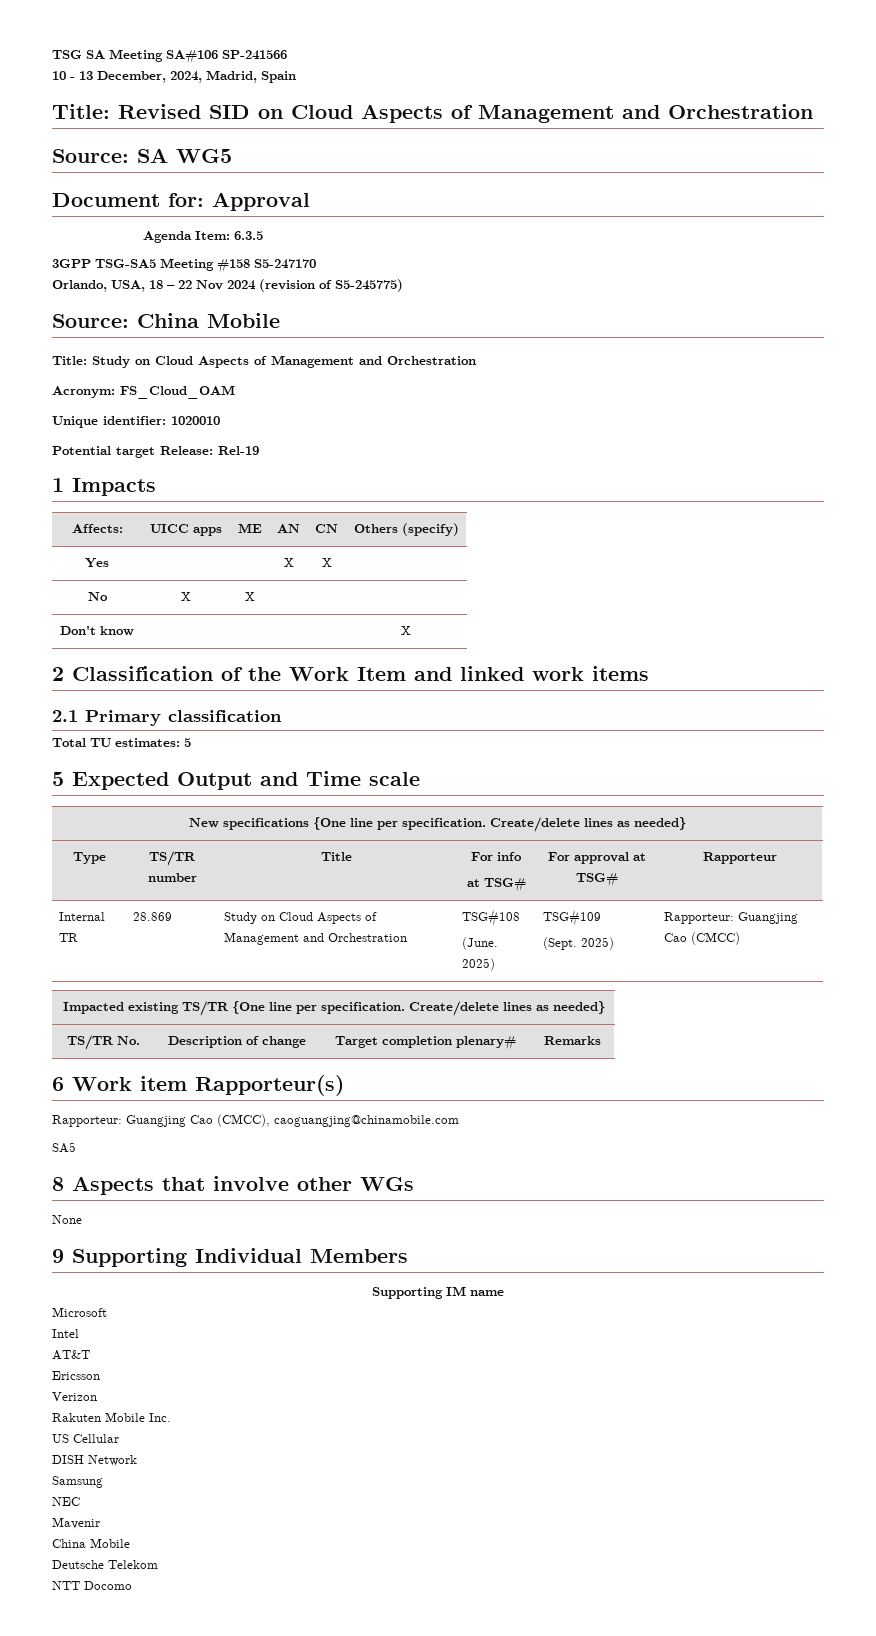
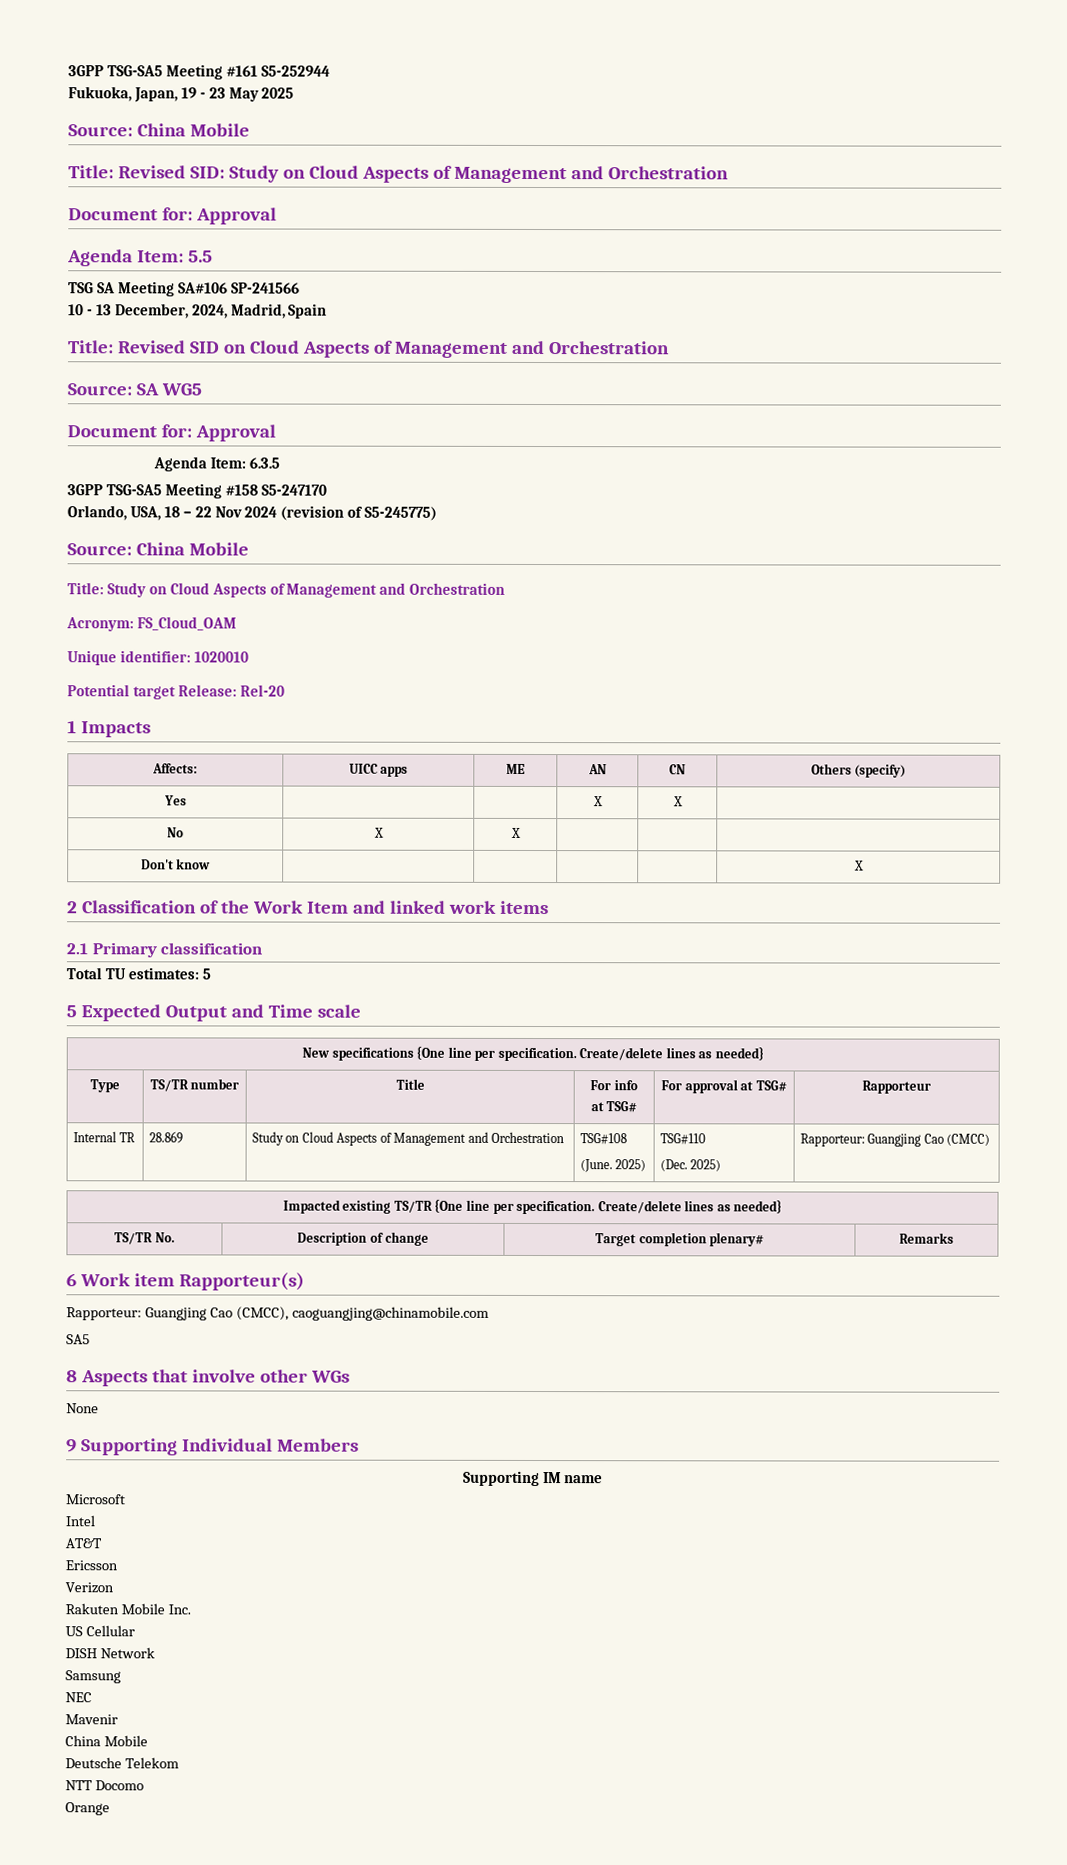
(52, 54) none -> [68,64,330,80] [68,86,295,103] [68,123,250,137] [68,165,729,184] [68,207,277,225] [67,249,213,267] 3GPP TSG-SA5 Meeting #161 S5-252944 // Fukuoka, Japan, 19 - 23 May 2025 // Source: China Mobile // Title: Revised SID: Study on Cloud Aspects of Management and Orchestration // Document for: Approval // Agenda Item: 5.5 //
[218,446,259,455] Rel-19 -> [239,684,285,697] Rel-20
[543,909,602,926] [543,937,578,950] TSG#109 // (Sept. -> [659,1133,706,1145] [659,1159,688,1172] TSG#110 // (Dec.
(132, 1585) none -> [65,1802,110,1816] // Orange

